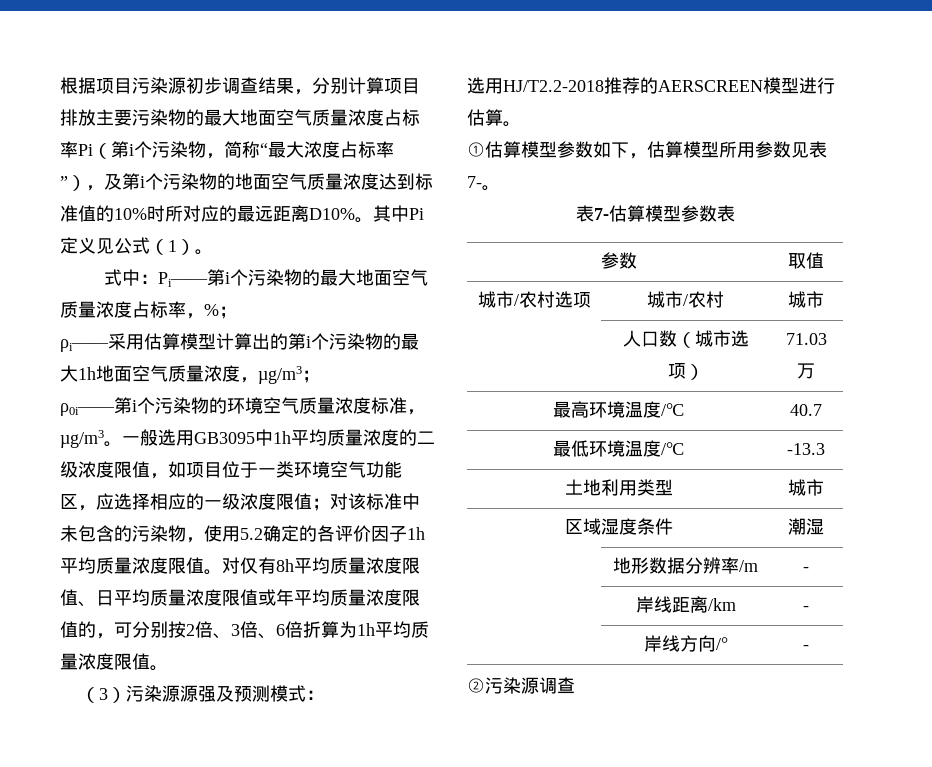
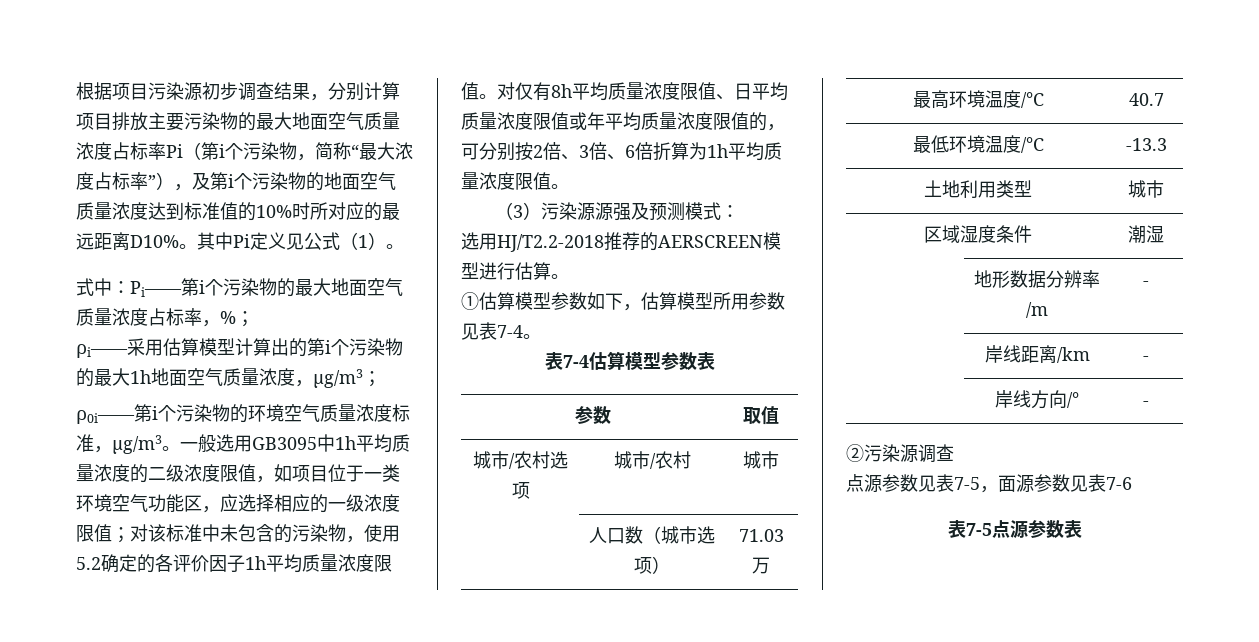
[467,176,482,188] 7- -> [497,325,523,338] 7-4
[593,208,609,220] 7- -> [562,355,589,368] 7-4
(575, 685) none -> [846,474,1132,493] [947,520,1082,538] // 点源参数见表7-5，面源参数见表7-6 // 表7-5点源参数表

